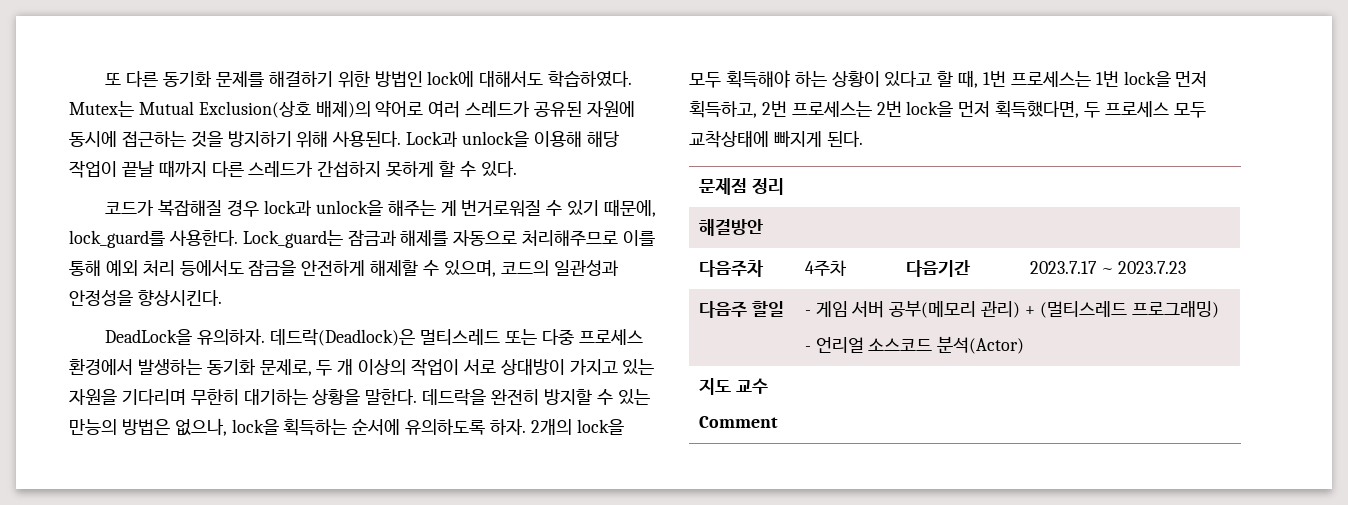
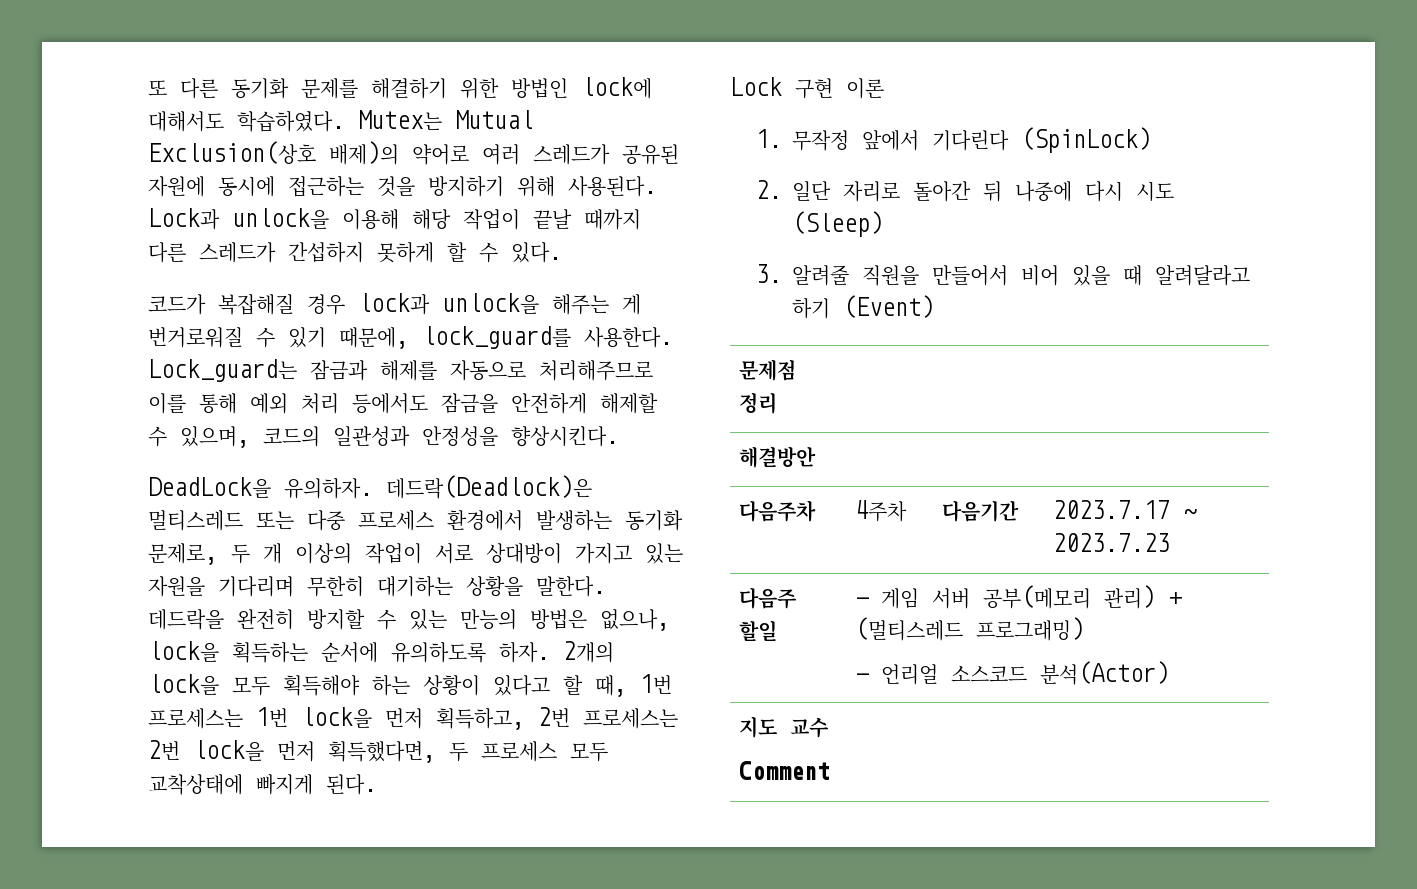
(863, 139) none -> [730,77,884,99] [755,127,1151,153] [755,180,1174,202] [791,211,883,237] [755,264,1250,286] [791,295,934,319] // Lock 구현 이론 // 1. 무작정 앞에서 기다린다 (SpinLock) // 2. 일단 자리로 돌아간 뒤 나중에 다시 시도 (Sleep) // 3. 알려줄 직원을 만들어서 비어 있을 때 알려달라고 하기 (Event)

